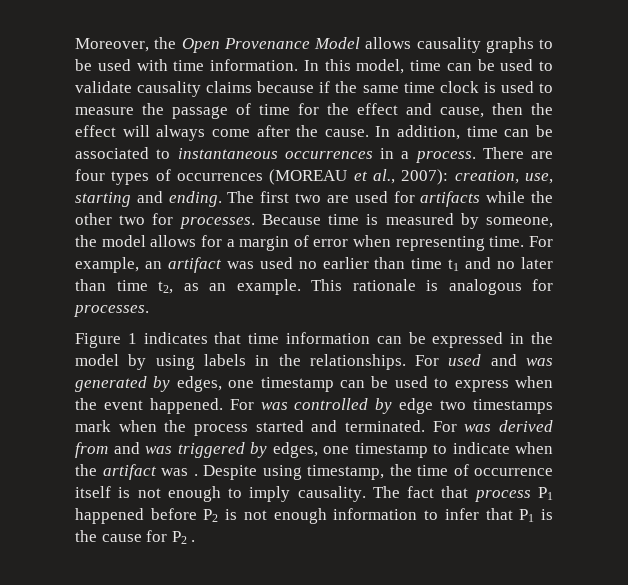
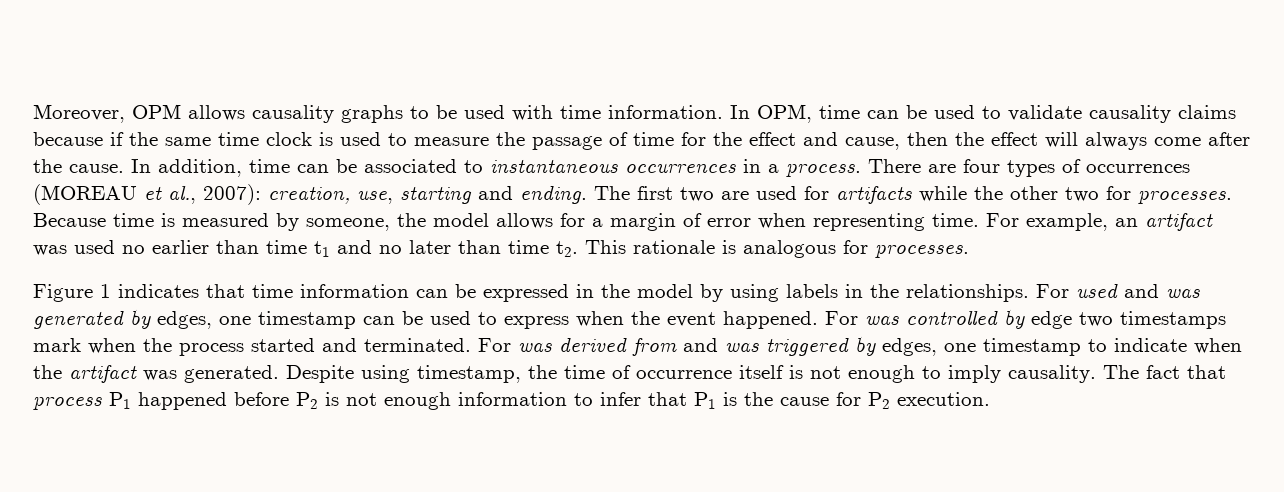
[154,37,360,53] the Open Provenance Model -> [132,104,181,119] OPM
[324,59,405,74] this model, -> [757,104,812,123] OPM,
[158,279,301,295] t2, as an example. -> [556,241,578,257] t2.
[193,474,198,476] . -> [184,365,279,383] generated.
[191,540,196,542] . -> [897,392,990,406] execution.

